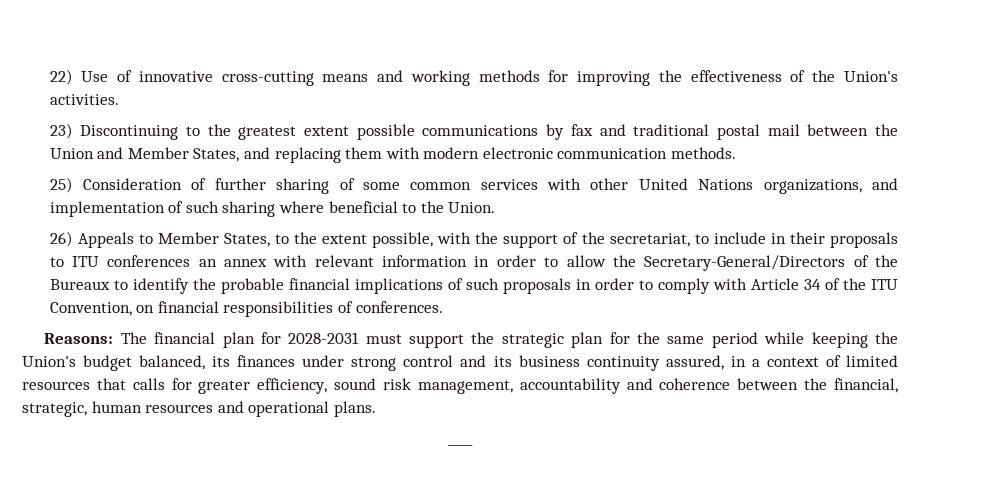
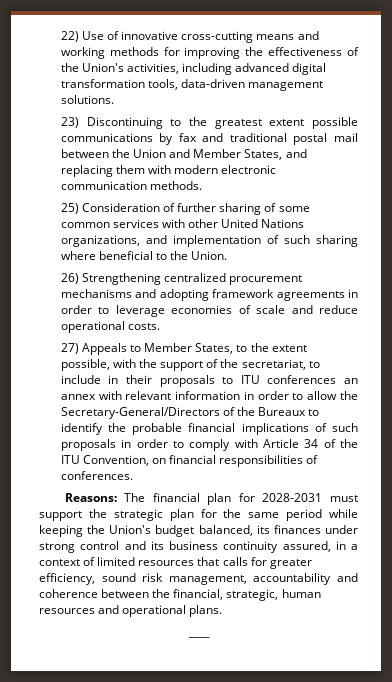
[49,94,119,105] activities. -> [127,63,327,75] [60,79,324,91] [60,95,114,104] activities, including advanced digital transformation tools, data-driven management solutions.
(73, 239) none -> [81,273,303,285] [60,289,358,301] [60,305,358,317] [60,321,160,333] [60,343,79,354] Strengthening centralized procurement mechanisms and adopting framework agreements in order to leverage economies of scale and reduce operational costs. // 27)

